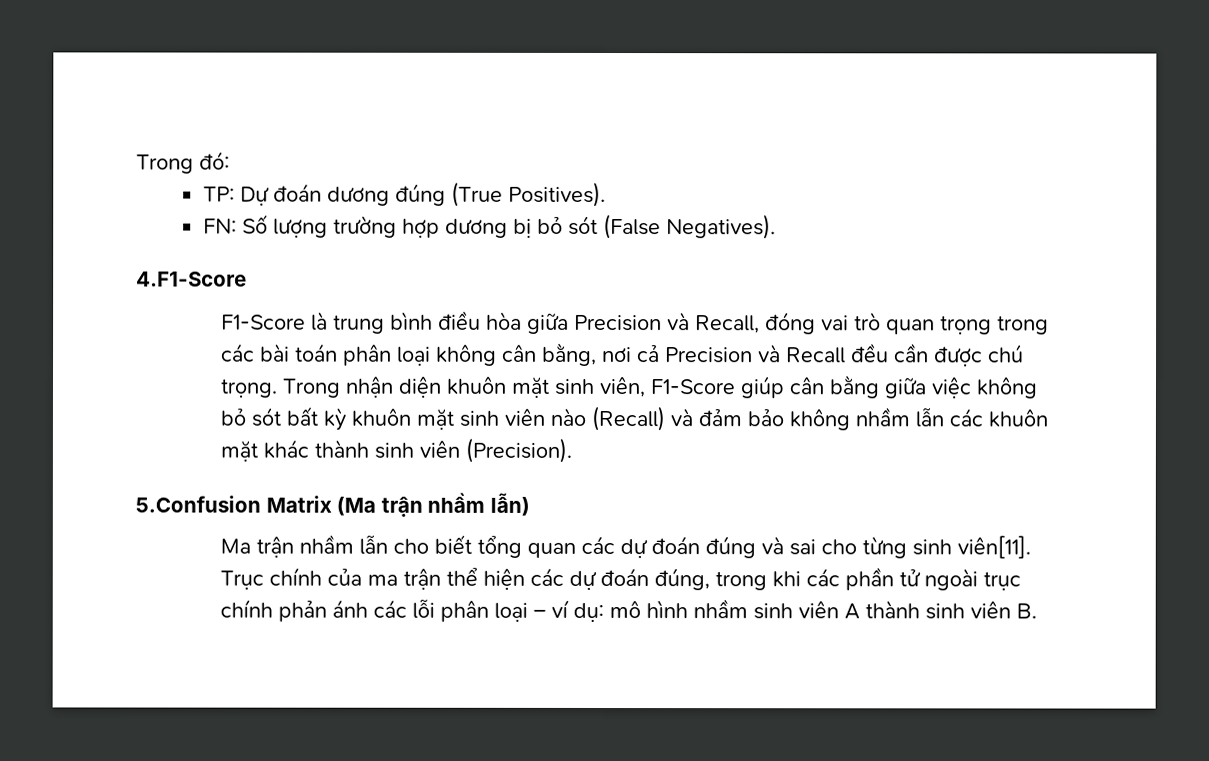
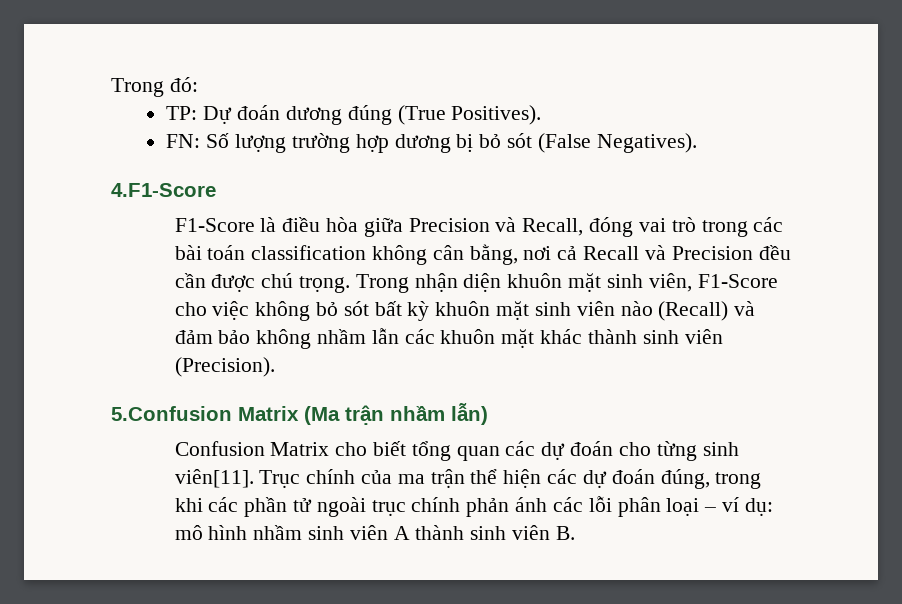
[333,311,434,334] trung bình -> (277, 224) none
[886,315,993,335] quan trọng -> (696, 224) none
[343,344,432,366] phân loại -> [251,245,367,260] classification
[665,344,847,364] Precision và Recall -> [583,245,753,260] Recall và Precision
[740,375,928,399] giúp cân bằng giữa -> [174,302,207,316] cho
[220,534,389,558] Ma trận nhầm lẫn -> [174,441,330,456] Confusion Matrix
[705,536,817,559] đúng và sai -> (614, 448) none

